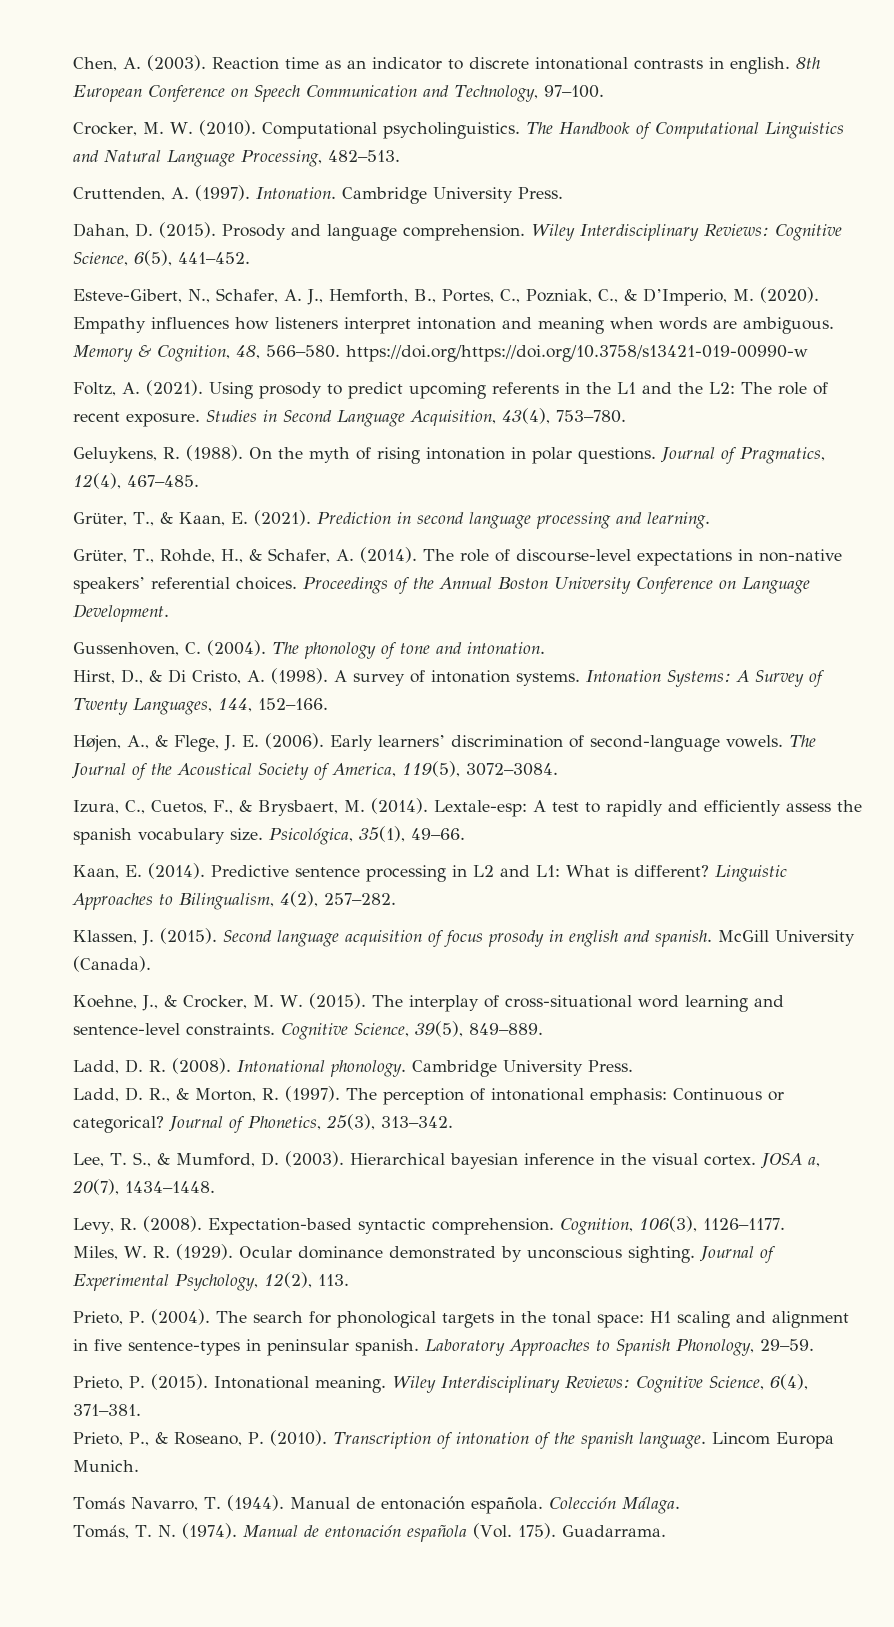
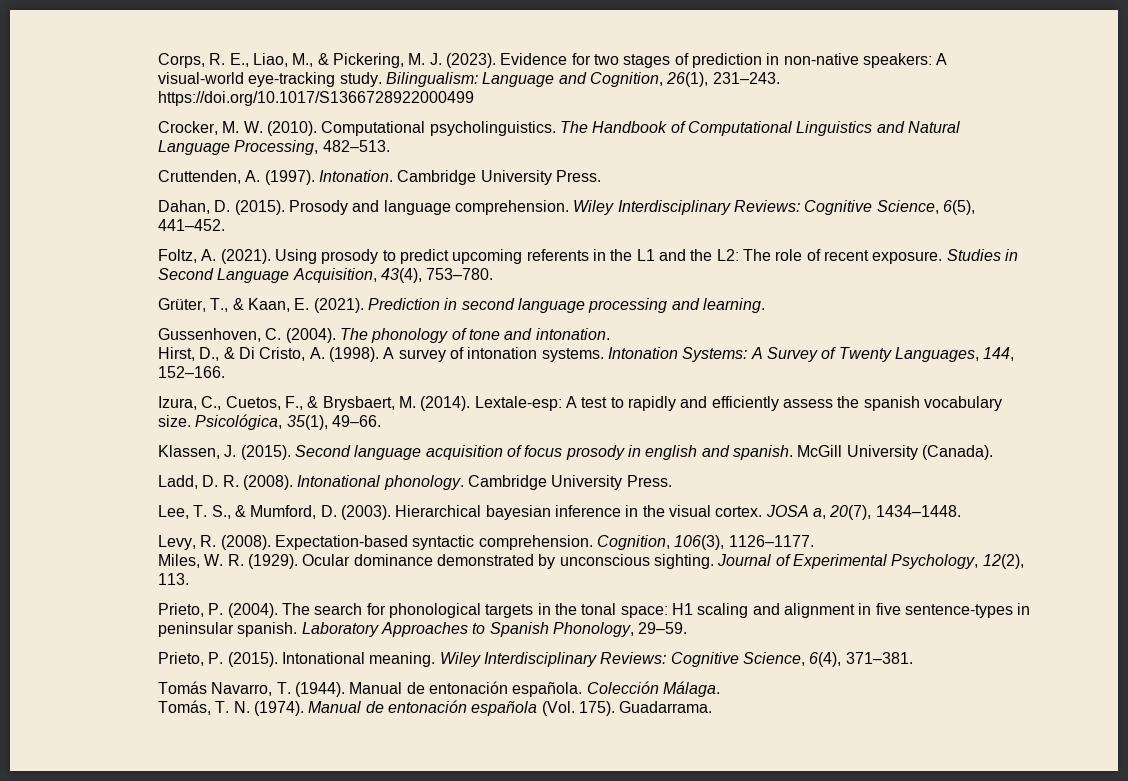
[73,55,821,74] [73,85,605,102] Chen, A. (2003). Reaction time as an indicator to discrete intonational contrasts in english. 8th European Conference on Speech Communication and Technology, 97–100. -> [158,53,948,68] [158,72,780,87] [158,91,475,106] Corps, R. E., Liao, M., & Pickering, M. J. (2023). Evidence for two stages of prediction in non‐native speakers: A visual-world eye-tracking study. Bilingualism: Language and Cognition, 26(1), 231–243. https://doi.org/10.1017/S1366728922000499
[73,287,820,306] [73,317,835,334] [73,345,809,362] // Esteve-Gibert, N., Schafer, A. J., Hemforth, B., Portes, C., Pozniak, C., & D’Imperio, M. (2020). Empathy influences how listeners interpret intonation and meaning when words are ambiguous. Memory & Cognition, 48, 566–580. https://doi.org/https://doi.org/10.3758/s13421-019-00990-w -> (226, 225) none
[73,445,826,464] [73,473,200,489] // Geluykens, R. (1988). On the myth of rising intonation in polar questions. Journal of Pragmatics, 12(4), 467–485. -> (494, 274) none
[73,547,843,566] [73,577,811,594] [73,604,170,622] // Grüter, T., Rohde, H., & Schafer, A. (2014). The role of discourse-level expectations in non-native speakers’ referential choices. Proceedings of the Annual Boston University Conference on Language Development. -> (765, 305) none
[73,733,817,752] [71,761,559,780] // Højen, A., & Flege, J. E. (2006). Early learners’ discrimination of second-language vowels. The Journal of the Acoustical Society of America, 119(5), 3072–3084. -> (226, 372) none
[73,863,788,882] [72,891,397,910] // Kaan, E. (2014). Predictive sentence processing in L2 and L1: What is different? Linguistic Approaches to Bilingualism, 4(2), 257–282. -> (382, 421) none
[73,993,785,1012] [73,1021,544,1040] // Koehne, J., & Crocker, M. W. (2015). The interplay of cross-situational word learning and sentence-level constraints. Cognitive Science, 39(5), 849–889. -> (993, 452) none
[73,1086,785,1105] [73,1114,454,1133] // Ladd, D. R., & Morton, R. (1997). The perception of intonational emphasis: Continuous or categorical? Journal of Phonetics, 25(3), 313–342. -> (672, 481) none
[73,1430,835,1449] [73,1460,140,1472] // Prieto, P., & Roseano, P. (2010). Transcription of intonation of the spanish language. Lincom Europa Munich. -> (913, 658) none

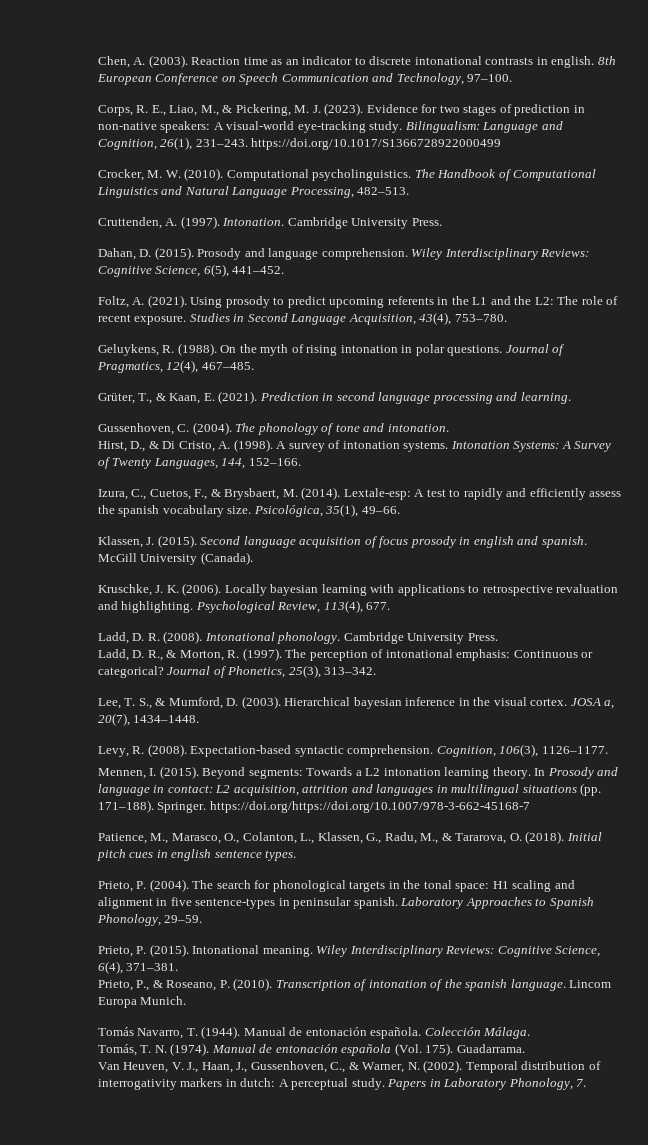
(158, 60) none -> [97,55,616,68] [96,73,513,85] Chen, A. (2003). Reaction time as an indicator to discrete intonational contrasts in english. 8th European Conference on Speech Communication and Technology, 97–100. //
(494, 274) none -> [97,343,566,356] [96,360,254,373] // Geluykens, R. (1988). On the myth of rising intonation in polar questions. Journal of Pragmatics, 12(4), 467–485.
(993, 452) none -> [97,583,619,596] [97,600,391,613] // Kruschke, J. K. (2006). Locally bayesian learning with applications to retrospective revaluation and highlighting. Psychological Review, 113(4), 677.
(672, 481) none -> [97,648,594,661] [97,665,377,678] // Ladd, D. R., & Morton, R. (1997). The perception of intonational emphasis: Continuous or categorical? Journal of Phonetics, 25(3), 313–342.
[158,554,1024,569] [158,573,190,585] Miles, W. R. (1929). Ocular dominance demonstrated by unconscious sighting. Journal of Experimental Psychology, 12(2), 113. -> [97,766,619,779] [97,783,602,796] [97,800,530,813] [97,831,602,844] [96,849,297,861] Mennen, I. (2015). Beyond segments: Towards a L2 intonation learning theory. In Prosody and language in contact: L2 acquisition, attrition and languages in multilingual situations (pp. 171–188). Springer. https://doi.org/https://doi.org/10.1007/978-3-662-45168-7 // Patience, M., Marasco, O., Colanton, L., Klassen, G., Radu, M., & Tararova, O. (2018). Initial pitch cues in english sentence types.
(913, 658) none -> [97,978,612,991] [97,996,187,1008] // Prieto, P., & Roseano, P. (2010). Transcription of intonation of the spanish language. Lincom Europa Munich.
(713, 707) none -> [97,1060,601,1073] [97,1078,587,1090] // Van Heuven, V. J., Haan, J., Gussenhoven, C., & Warner, N. (2002). Temporal distribution of interrogativity markers in dutch: A perceptual study. Papers in Laboratory Phonology, 7.

